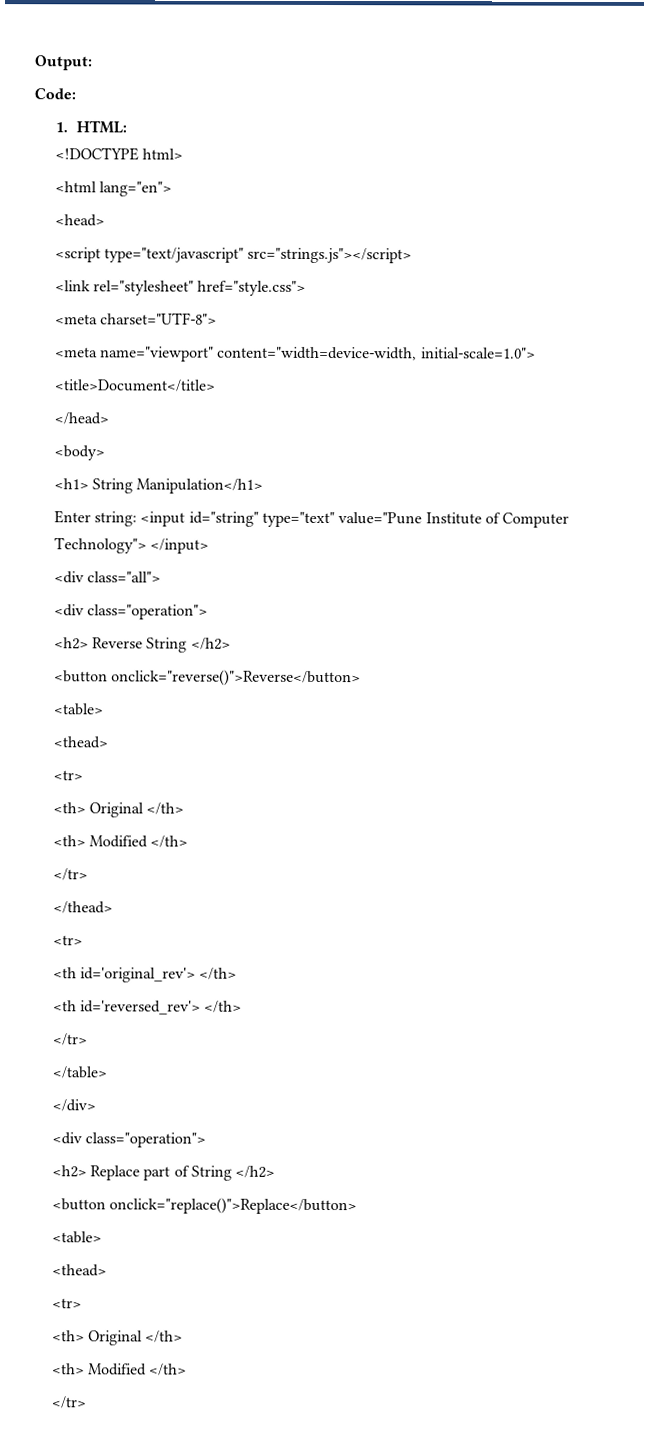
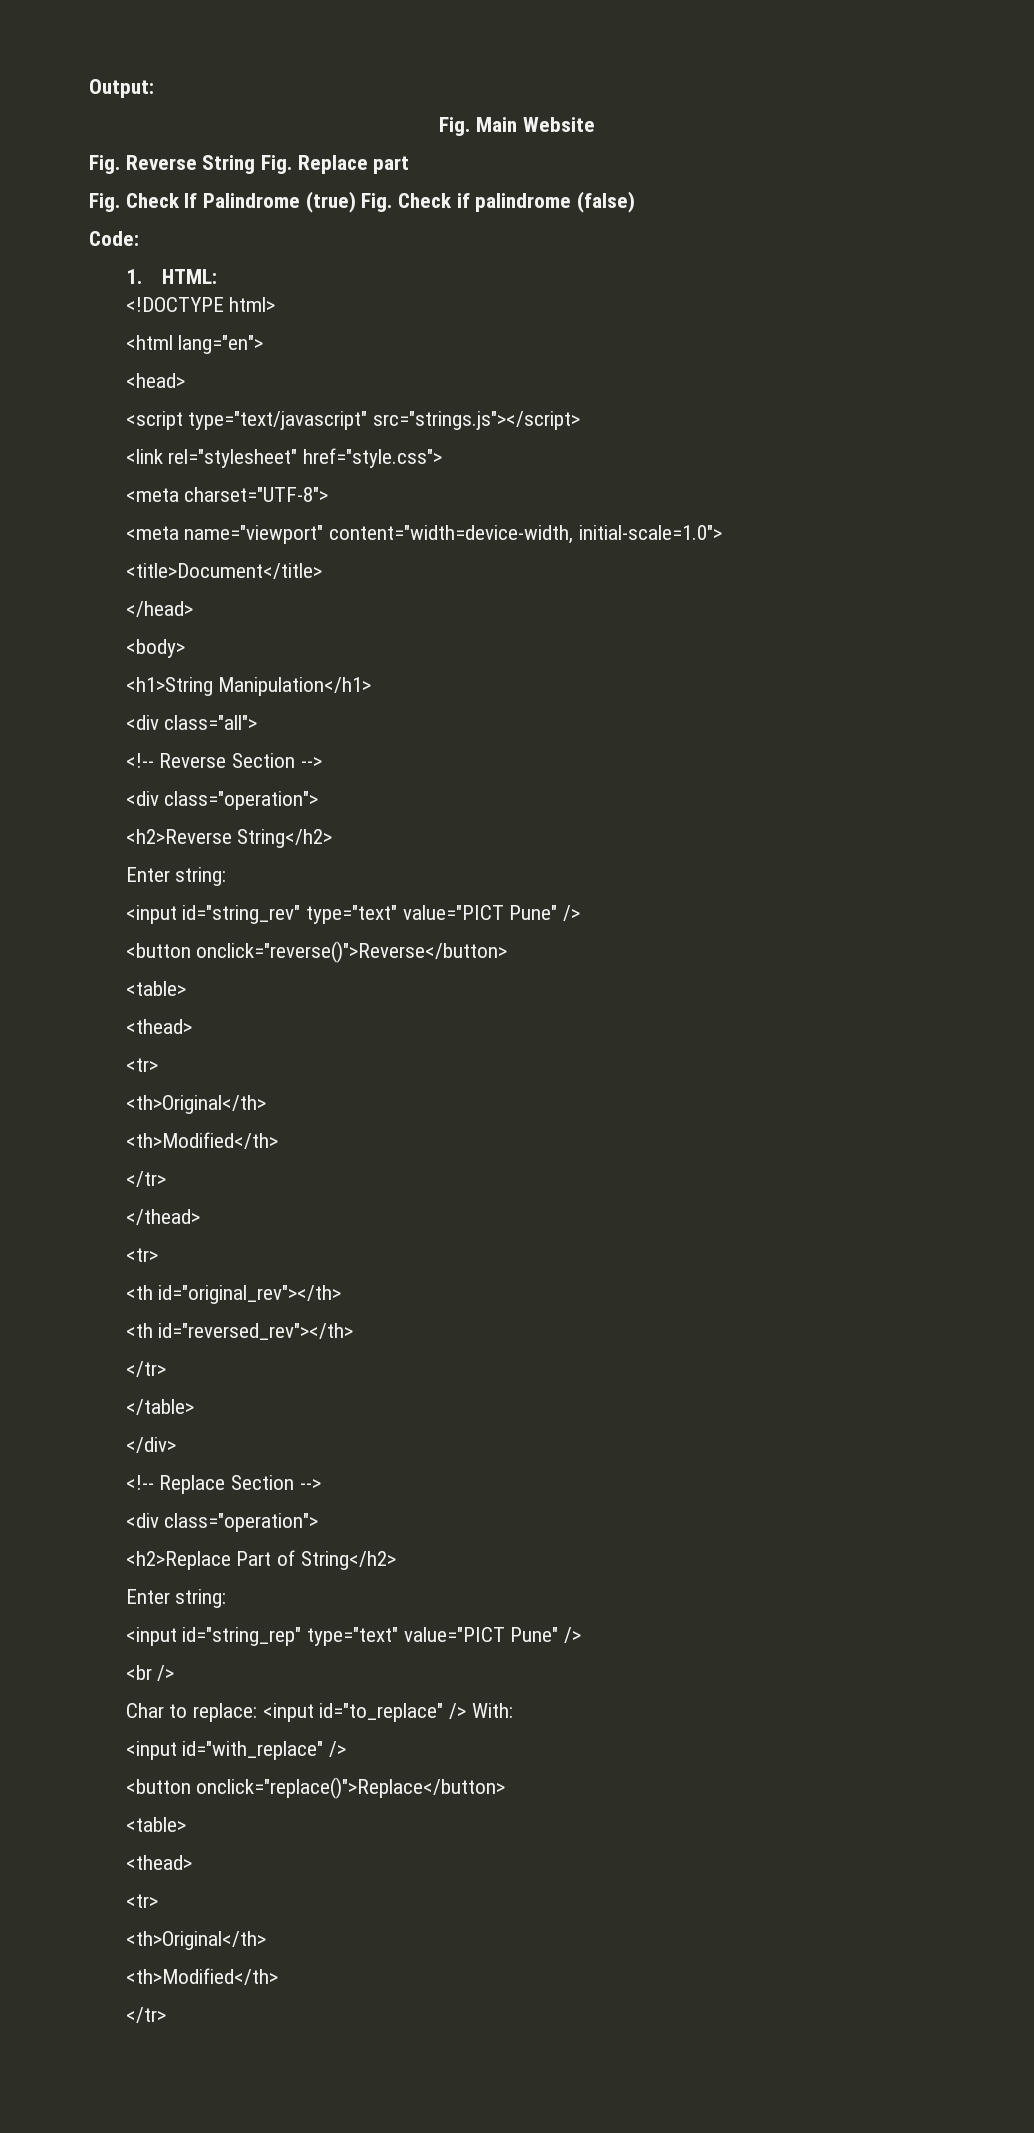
(92, 63) none -> [439,117,595,136] [89,155,410,174] [89,191,636,213] // Fig. Main Website // Fig. Reverse String Fig. Replace part // Fig. Check If Palindrome (true) Fig. Check if palindrome (false)
[53,478,134,494] <h1> String -> [125,677,213,696] <h1>String
[53,510,570,528] [53,537,210,554] [53,571,162,584] [53,604,209,620] [53,637,231,653] Enter string: <input id="string" type="text" value="Pune Institute of Computer Technology"> </input> // <div class="all"> // <div class="operation"> // <h2> Reverse String </h2> -> [125,715,258,730] [125,753,322,768] [125,791,319,810] [125,829,333,848] [125,867,227,886] [125,905,581,924] <div class="all"> // <!-- Reverse Section --> // <div class="operation"> // <h2>Reverse String</h2> // Enter string: // <input id="string_rev" type="text" value="PICT Pune" />
[52,802,185,818] [52,835,189,848] <th> Original </th> // <th> Modified </th> -> [125,1095,266,1114] [125,1132,278,1149] <th>Original</th> // <th>Modified</th>
[80,967,238,983] [52,1000,243,1015] id='original_rev'> </th> // <th id='reversed_rev'> </th> -> [158,1285,342,1304] [125,1323,354,1340] id="original_rev"></th> // <th id="reversed_rev"></th>
[51,1132,207,1148] [51,1165,276,1181] <div class="operation"> // <h2> Replace part of String </h2> -> [125,1475,321,1494] [125,1513,319,1532] [125,1550,396,1570] [125,1589,227,1608] [125,1627,582,1646] [125,1665,175,1681] [125,1703,513,1722] [125,1741,347,1760] <!-- Replace Section --> // <div class="operation"> // <h2>Replace Part of String</h2> // Enter string: // <input id="string_rep" type="text" value="PICT Pune" /> // <br /> // Char to replace: <input id="to_replace" /> With: // <input id="with_replace" />
[51,1330,184,1346] [51,1363,188,1376] <th> Original </th> // <th> Modified </th> -> [125,1931,266,1950] [125,1968,278,1985] <th>Original</th> // <th>Modified</th>

